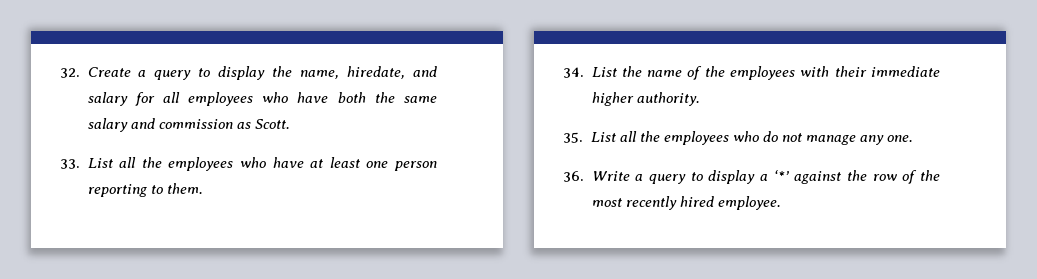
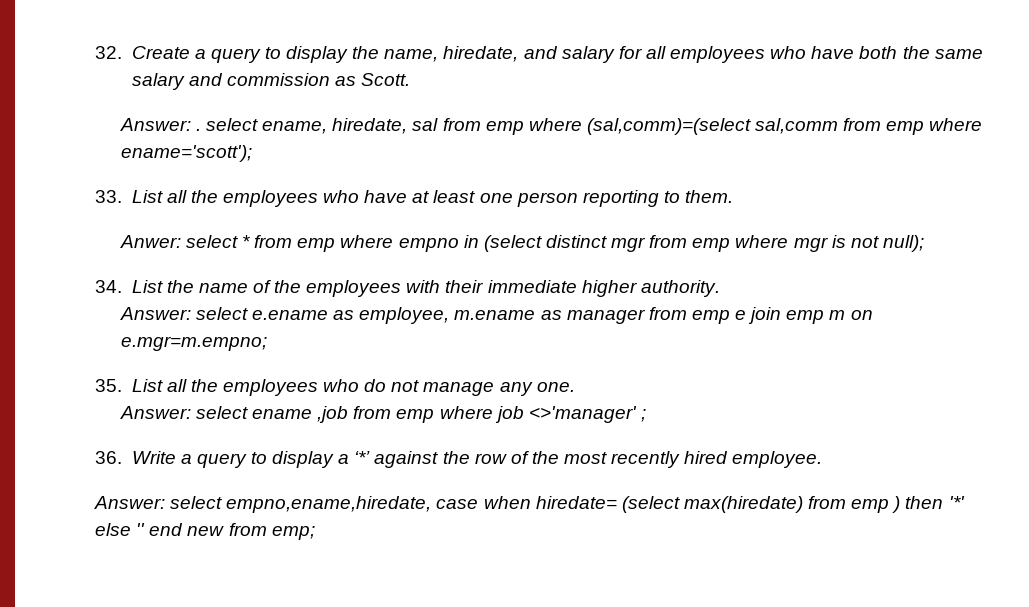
(290, 124) none -> [119,118,983,135] [120,145,252,162] // Answer: . select ename, hiredate, sal from emp where (sal,comm)=(select sal,comm from emp where ename='scott');
(203, 188) none -> [119,235,924,252] // Anwer: select * from emp where empno in (select distinct mgr from emp where mgr is not null);
(700, 99) none -> [119,307,873,324] [120,336,267,351] // Answer: select e.ename as employee, m.ename as manager from emp e join emp m on e.mgr=m.empno;
(913, 138) none -> [119,406,646,423] // Answer: select ename ,job from emp where job <>'manager' ;
(781, 203) none -> [94,496,965,513] [95,523,315,540] // Answer: select empno,ename,hiredate, case when hiredate= (select max(hiredate) from emp ) then '*' else '' end new from emp;

